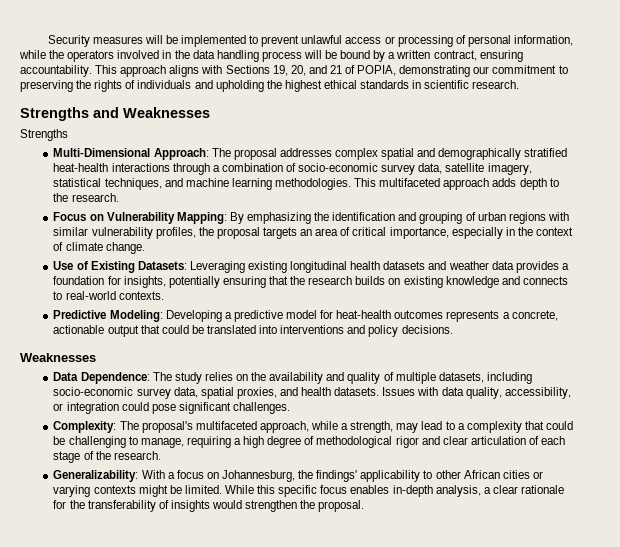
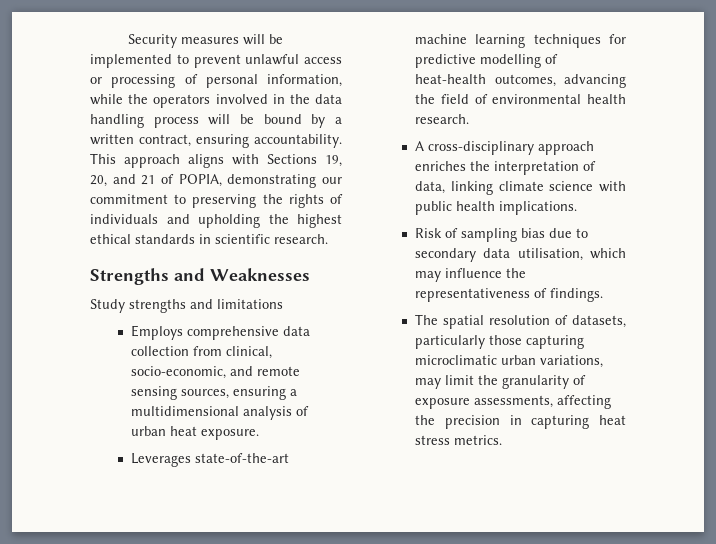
[20,129,68,141] [53,148,568,160] [53,163,532,175] [53,178,559,190] [53,193,119,202] [53,212,569,224] [53,227,573,239] [53,242,145,254] [53,261,569,273] [53,276,568,288] [53,291,164,300] [53,310,558,322] [53,325,453,337] [20,353,96,362] [53,372,532,384] [53,387,571,399] [53,402,290,414] [53,421,573,433] [53,436,566,448] [53,451,161,463] [53,470,543,482] [53,485,564,497] [53,500,365,512] Strengths // Multi-Dimensional Approach: The proposal addresses complex spatial and demographically stratified heat-health interactions through a combination of socio-economic survey data, satellite imagery, statistical techniques, and machine learning methodologies. This multifaceted approach adds depth to the research. // Focus on Vulnerability Mapping: By emphasizing the identification and grouping of urban regions with similar vulnerability profiles, the proposal targets an area of critical importance, especially in the context of climate change. // Use of Existing Datasets: Leveraging existing longitudinal health datasets and weather data provides a foundation for insights, potentially ensuring that the research builds on existing knowledge and connects to real-world contexts. // Predictive Modeling: Developing a predictive model for heat-health outcomes represents a concrete, actionable output that could be translated into interventions and policy decisions. // Weaknesses // Data Dependence: The study relies on the availability and quality of multiple datasets, including socio-economic survey data, spatial proxies, and health datasets. Issues with data quality, accessibility, or integration could pose significant challenges. // Complexity: The proposal's multifaceted approach, while a strength, may lead to a complexity that could be challenging to manage, requiring a high degree of methodological rigor and clear articulation of each stage of the research. // Generalizability: With a focus on Johannesburg, the findings' applicability to other African cities or varying contexts might be limited. While this specific focus enables in-depth analysis, a clear rationale for the transferability of insights would strengthen the proposal. -> [90,299,283,313] [131,325,311,340] [131,346,273,359] [131,366,301,379] [131,386,298,400] [131,406,310,420] [131,426,260,440] [131,453,290,467] [415,34,626,48] [415,54,559,68] [415,74,626,88] [415,94,626,104] [415,114,470,124] [415,141,595,155] [415,161,597,175] [415,181,626,195] [415,201,578,215] [415,228,589,242] [415,248,626,262] [415,268,527,282] [415,288,604,302] [415,314,626,329] [415,335,585,349] [415,355,604,368] [415,375,587,389] [415,395,612,409] [415,415,626,429] [415,435,503,445] Study strengths and limitations // Employs comprehensive data collection from clinical, socio-economic, and remote sensing sources, ensuring a multidimensional analysis of urban heat exposure. // Leverages state-of-the-art machine learning techniques for predictive modelling of heat-health outcomes, advancing the field of environmental health research. // A cross-disciplinary approach enriches the interpretation of data, linking climate science with public health implications. // Risk of sampling bias due to secondary data utilisation, which may influence the representativeness of findings. // The spatial resolution of datasets, particularly those capturing microclimatic urban variations, may limit the granularity of exposure assessments, affecting the precision in capturing heat stress metrics.

